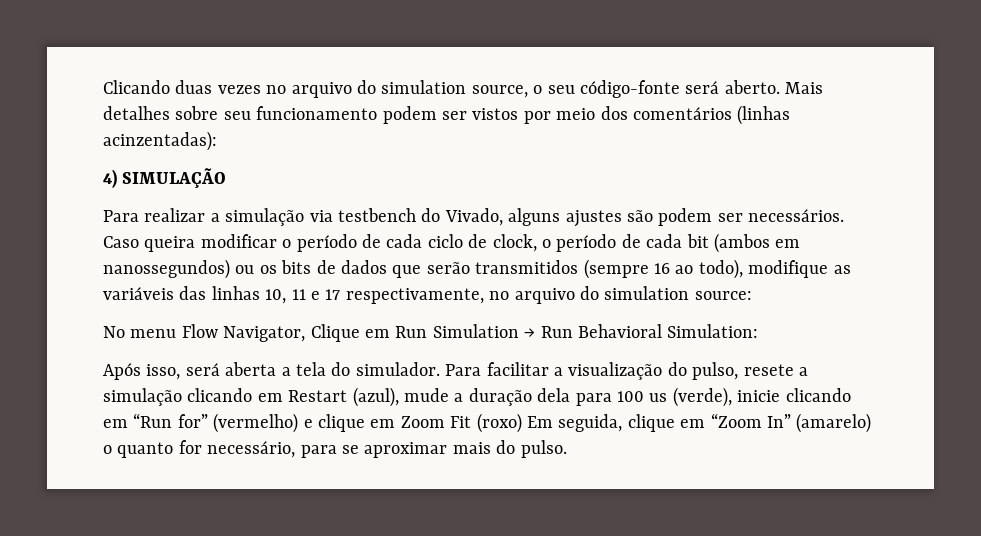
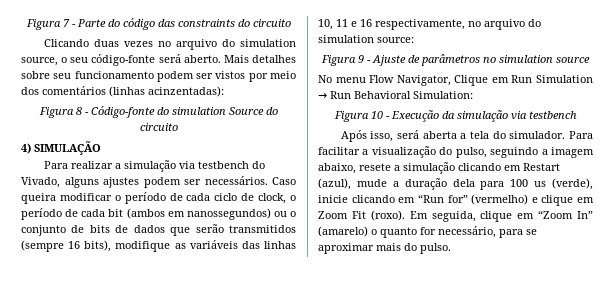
(103, 87) none -> [25,18,291,30] Figura 7 - Parte do código das constraints do circuito //
(217, 141) none -> [38,106,278,118] [139,123,178,131] // Figura 8 - Código-fonte do simulation Source do circuito
[626,210,653,222] são -> (139, 182) none
[259,265,277,274] os -> [290,211,296,217] [21,225,85,236] o conjunto de
[675,259,743,279] ao todo), -> [84,240,112,252] bits),
[325,289,341,300] 17 -> [360,19,372,27] 16
(752, 295) none -> [321,54,590,66] // Figura 9 - Ajuste de parâmetros no simulation source
(759, 331) none -> [333,110,577,122] // Figura 10 - Execução da simulação via testbench
(739, 371) none -> [490,147,594,158] [318,163,356,174] seguindo a imagem abaixo,
[476,413,522,433] (roxo) -> [370,210,405,221] (roxo).

